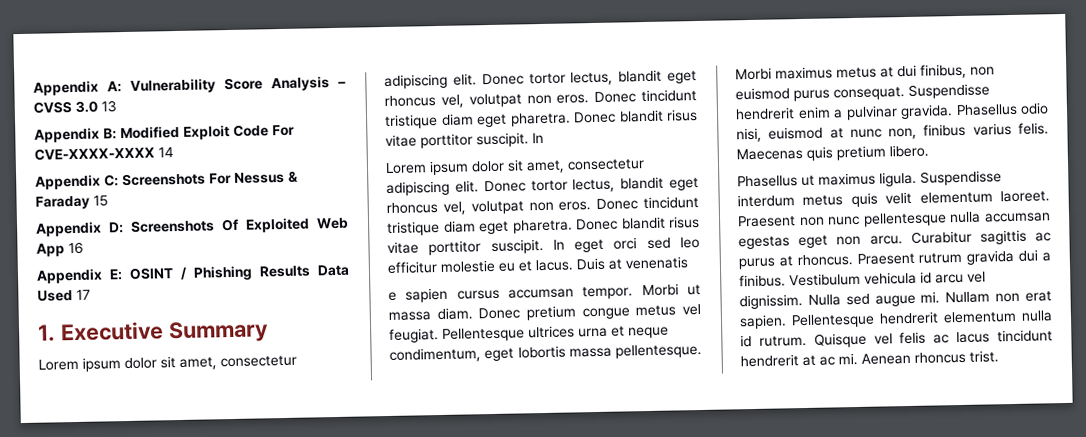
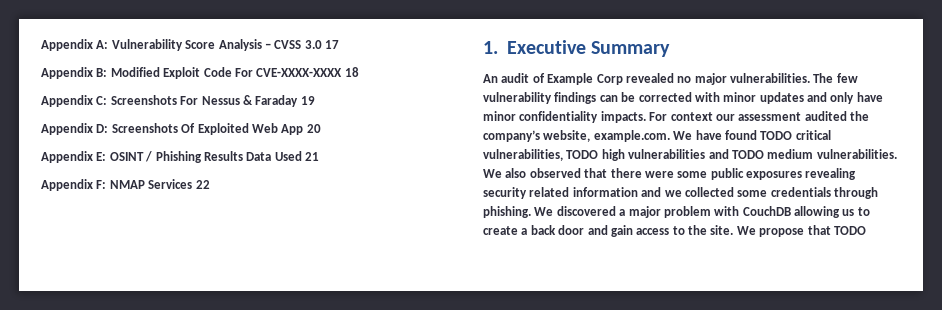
[101,100,117,113] 13 -> [325,40,339,49] 17
[158,147,174,158] 14 -> [344,67,359,77] 18
[93,195,108,207] 15 -> [300,96,315,105] 19
[68,241,84,255] 16 -> [306,124,321,133] 20
[76,289,91,300] [37,320,269,344] [38,354,297,372] [384,69,697,90] [384,89,697,108] [384,109,698,130] [385,132,544,149] [385,158,645,176] [386,176,699,196] [386,196,699,215] [387,216,700,236] [387,237,700,256] [387,256,688,274] [388,283,701,303] [388,303,701,321] [389,325,669,343] [389,343,702,363] [735,63,995,81] [735,83,990,102] [735,102,1049,121] [736,122,1049,143] [736,144,929,161] [737,170,1002,188] [737,190,1050,208] [737,211,1051,228] [738,229,1051,250] [738,249,1051,270] [739,271,986,288] [739,290,1052,310] [739,310,1053,330] [740,329,1053,348] [740,350,999,368] 17 // 1. Executive Summary // Lorem ipsum dolor sit amet, consectetur adipiscing elit. Donec tortor lectus, blandit eget rhoncus vel, volutpat non eros. Donec tincidunt tristique diam eget pharetra. Donec blandit risus vitae porttitor suscipit. In // Lorem ipsum dolor sit amet, consectetur adipiscing elit. Donec tortor lectus, blandit eget rhoncus vel, volutpat non eros. Donec tincidunt tristique diam eget pharetra. Donec blandit risus vitae porttitor suscipit. In eget orci sed leo efficitur molestie eu et lacus. Duis at venenatis // e sapien cursus accumsan tempor. Morbi ut massa diam. Donec pretium congue metus vel feugiat. Pellentesque ultrices urna et neque condimentum, eget lobortis massa pellentesque. Morbi maximus metus at dui finibus, non euismod purus consequat. Suspendisse hendrerit enim a pulvinar gravida. Phasellus odio nisi, euismod at nunc non, finibus varius felis. Maecenas quis pretium libero. // Phasellus ut maximus ligula. Suspendisse interdum metus quis velit elementum laoreet. Praesent non nunc pellentesque nulla accumsan egestas eget non arcu. Curabitur sagittis ac purus at rhoncus. Praesent rutrum gravida dui a finibus. Vestibulum vehicula id arcu vel dignissim. Nulla sed augue mi. Nullam non erat sapien. Pellentesque hendrerit elementum nulla id rutrum. Quisque vel felis ac lacus tincidunt hendrerit at ac mi. Aenean rhoncus trist. -> [305,152,319,161] [41,179,210,191] [483,40,670,57] [483,73,858,85] [483,92,883,104] [483,111,869,123] [483,130,831,142] [483,149,897,161] [483,168,857,180] [483,187,878,199] [483,206,870,218] [483,225,866,237] 21 // Appendix F: NMAP Services 22 // 1. Executive Summary // An audit of Example Corp revealed no major vulnerabilities. The few vulnerability findings can be corrected with minor updates and only have minor confidentiality impacts. For context our assessment audited the company’s website, example.com. We have found TODO critical vulnerabilities, TODO high vulnerabilities and TODO medium vulnerabilities. We also observed that there were some public exposures revealing security related information and we collected some credentials through phishing. We discovered a major problem with CouchDB allowing us to create a back door and gain access to the site. We propose that TODO

